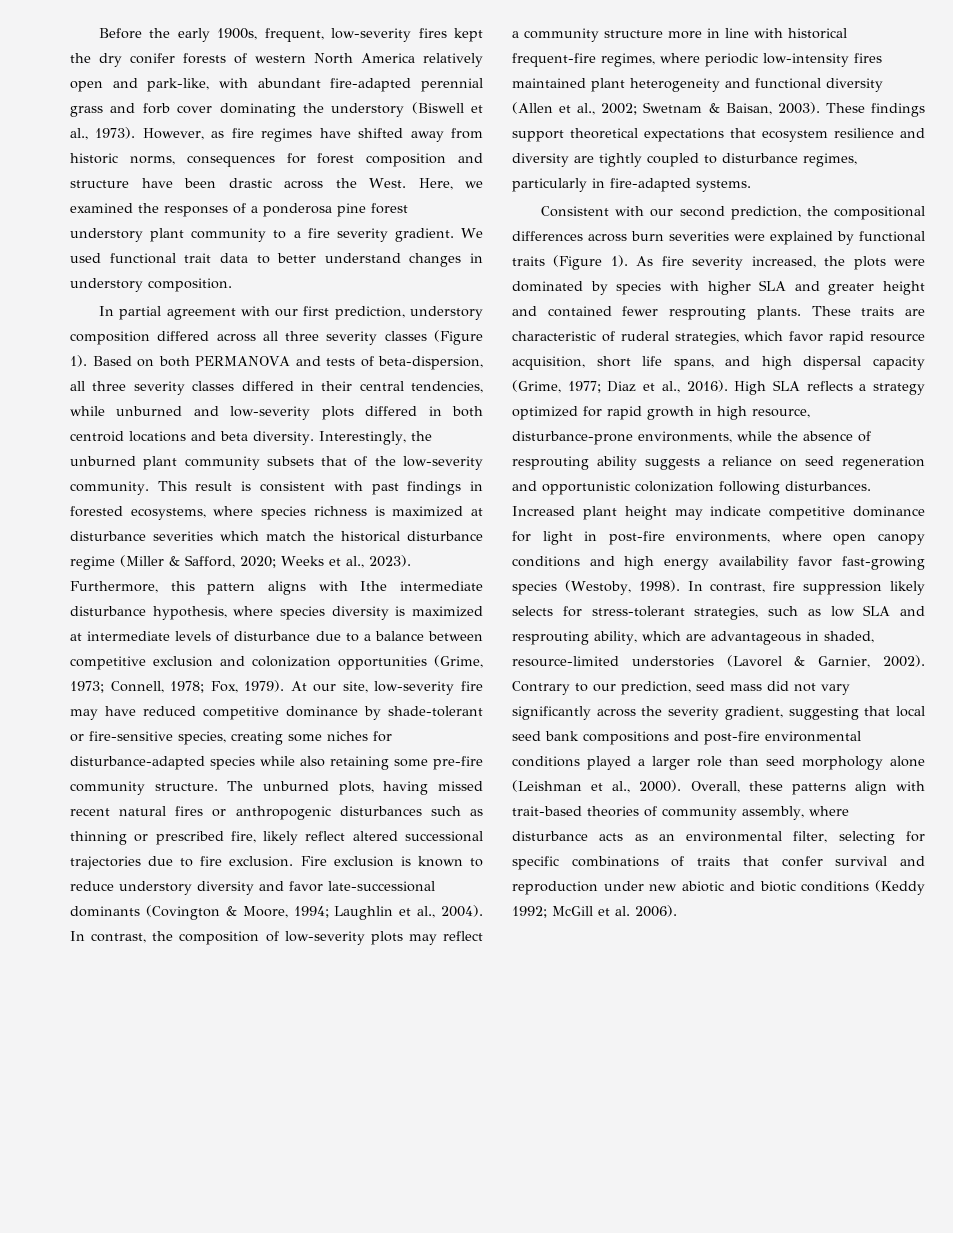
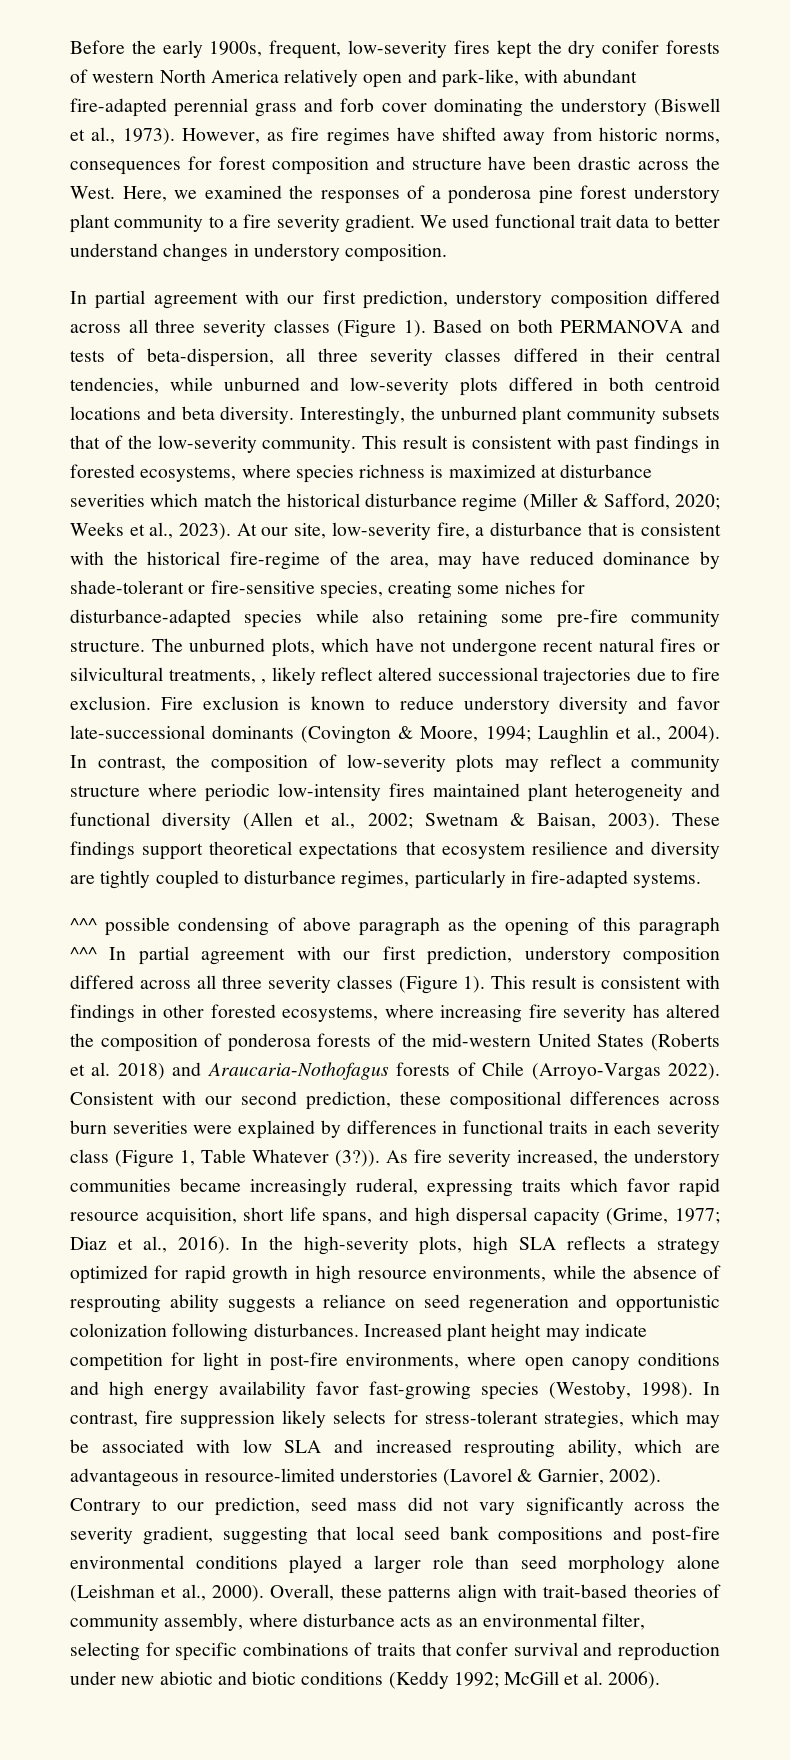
[70,581,483,595] [70,606,484,620] [70,631,483,642] [70,655,483,670] [70,680,483,695] Furthermore, this pattern aligns with Ithe intermediate disturbance hypothesis, where species diversity is maximized at intermediate levels of disturbance due to a balance between competitive exclusion and colonization opportunities (Grime, 1973; Connell, 1978; Fox, 1979). At our site, low-severity fire -> [236,522,721,540] [70,551,429,570] At our site, low-severity fire, a disturbance that is consistent with the historical fire-regime of the area,
[203,706,279,720] competitive -> (594, 558) none
[383,781,484,795] [70,806,484,820] [70,831,256,845] having missed recent natural fires or anthropogenic disturbances such as thinning or prescribed fire, -> [321,638,720,657] [70,667,267,684] which have not undergone recent natural fires or silvicultural treatments, ,
[668,28,847,39] [512,53,655,67] more in line with historical frequent-fire regimes, -> (140, 791) none
(751, 186) none -> [70,917,720,936] [70,946,721,965] [70,975,720,994] [70,1004,720,1023] [70,1033,721,1052] [70,1062,721,1081] ^^^ possible condensing of above paragraph as the opening of this paragraph ^^^ In partial agreement with our first prediction, understory composition differed across all three severity classes (Figure 1). This result is consistent with findings in other forested ecosystems, where increasing fire severity has altered the composition of ponderosa forests of the mid-western United States (Roberts et al. 2018) and Araucaria‐Nothofagus forests of Chile (Arroyo‐Vargas 2022).
[806,206,828,216] the -> [400,1091,441,1105] these
[859,231,925,242] [512,255,628,270] functional traits (Figure 1). -> [346,1120,721,1138] [70,1149,380,1168] differences in functional traits in each severity class (Figure 1, Table Whatever (3?)).
[853,256,925,270] [512,280,925,295] [512,306,925,320] [512,331,739,345] plots were dominated by species with higher SLA and greater height and contained fewer resprouting plants. These traits are characteristic of ruderal strategies, -> [634,1149,720,1167] [70,1178,561,1197] understory communities became increasingly ruderal, expressing traits
[734,381,767,395] High -> [240,1236,509,1255] In the high-severity plots, high
[752,408,810,418] [512,431,633,445] resource, disturbance-prone -> [357,1270,427,1279] resource
[769,506,925,520] competitive dominance -> [70,1353,163,1371] competition
[768,606,821,616] such as -> [630,1410,720,1428] [70,1439,231,1453] which may be associated with
(925, 611) none -> [375,1439,452,1453] increased
[823,631,874,643] shaded, -> (200, 1475) none

